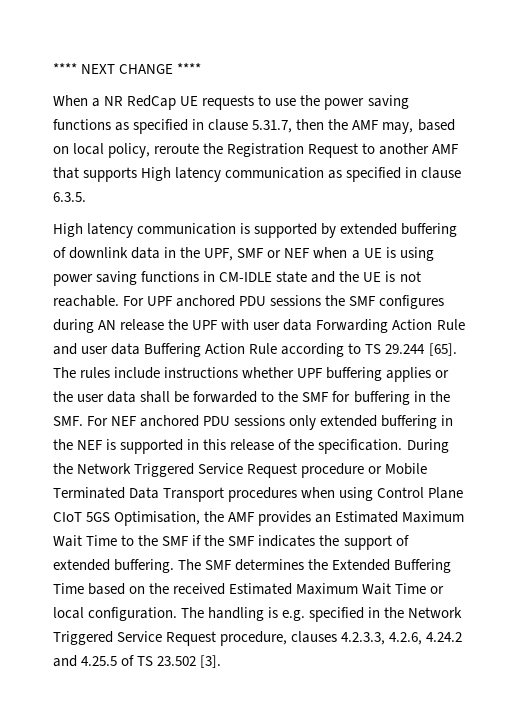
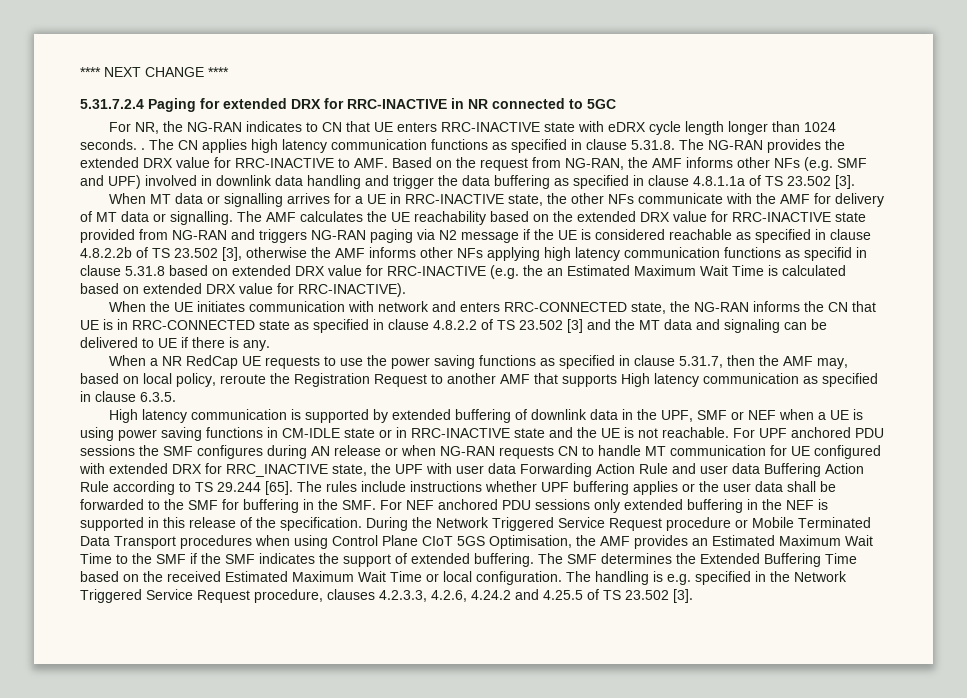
(202, 68) none -> [80,98,616,112] [108,121,836,135] [80,139,845,153] [80,157,867,171] [80,175,855,189] [108,193,884,207] [80,211,866,225] [80,229,871,243] [80,247,867,261] [80,265,846,279] [80,283,406,297] [108,301,876,314] [80,319,827,333] [80,337,270,351] // 5.31.7.2.4 Paging for extended DRX for RRC-INACTIVE in NR connected to 5GC // For NR, the NG-RAN indicates to CN that UE enters RRC-INACTIVE state with eDRX cycle length longer than 1024 seconds. . The CN applies high latency communication functions as specified in clause 5.31.8. The NG-RAN provides the extended DRX value for RRC-INACTIVE to AMF. Based on the request from NG-RAN, the AMF informs other NFs (e.g. SMF and UPF) involved in downlink data handling and trigger the data buffering as specified in clause 4.8.1.1a of TS 23.502 [3]. // When MT data or signalling arrives for a UE in RRC-INACTIVE state, the other NFs communicate with the AMF for delivery of MT data or signalling. The AMF calculates the UE reachability based on the extended DRX value for RRC-INACTIVE state provided from NG-RAN and triggers NG-RAN paging via N2 message if the UE is considered reachable as specified in clause 4.8.2.2b of TS 23.502 [3], otherwise the AMF informs other NFs applying high latency communication functions as specifid in clause 5.31.8 based on extended DRX value for RRC-INACTIVE (e.g. the an Estimated Maximum Wait Time is calculated based on extended DRX value for RRC-INACTIVE). // When the UE initiates communication with network and enters RRC-CONNECTED state, the NG-RAN informs the CN that UE is in RRC-CONNECTED state as specified in clause 4.8.2.2 of TS 23.502 [3] and the MT data and signaling can be delivered to UE if there is any.
(308, 277) none -> [379,427,545,438] or in RRC-INACTIVE state
(165, 325) none -> [385,445,881,459] [79,463,367,477] or when NG-RAN requests CN to handle MT communication for UE configured with extended DRX for RRC_INACTIVE state,

